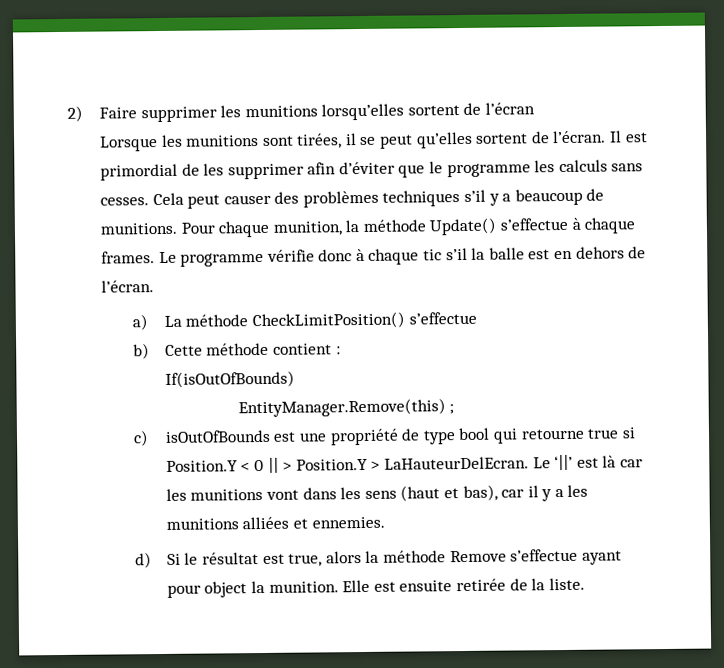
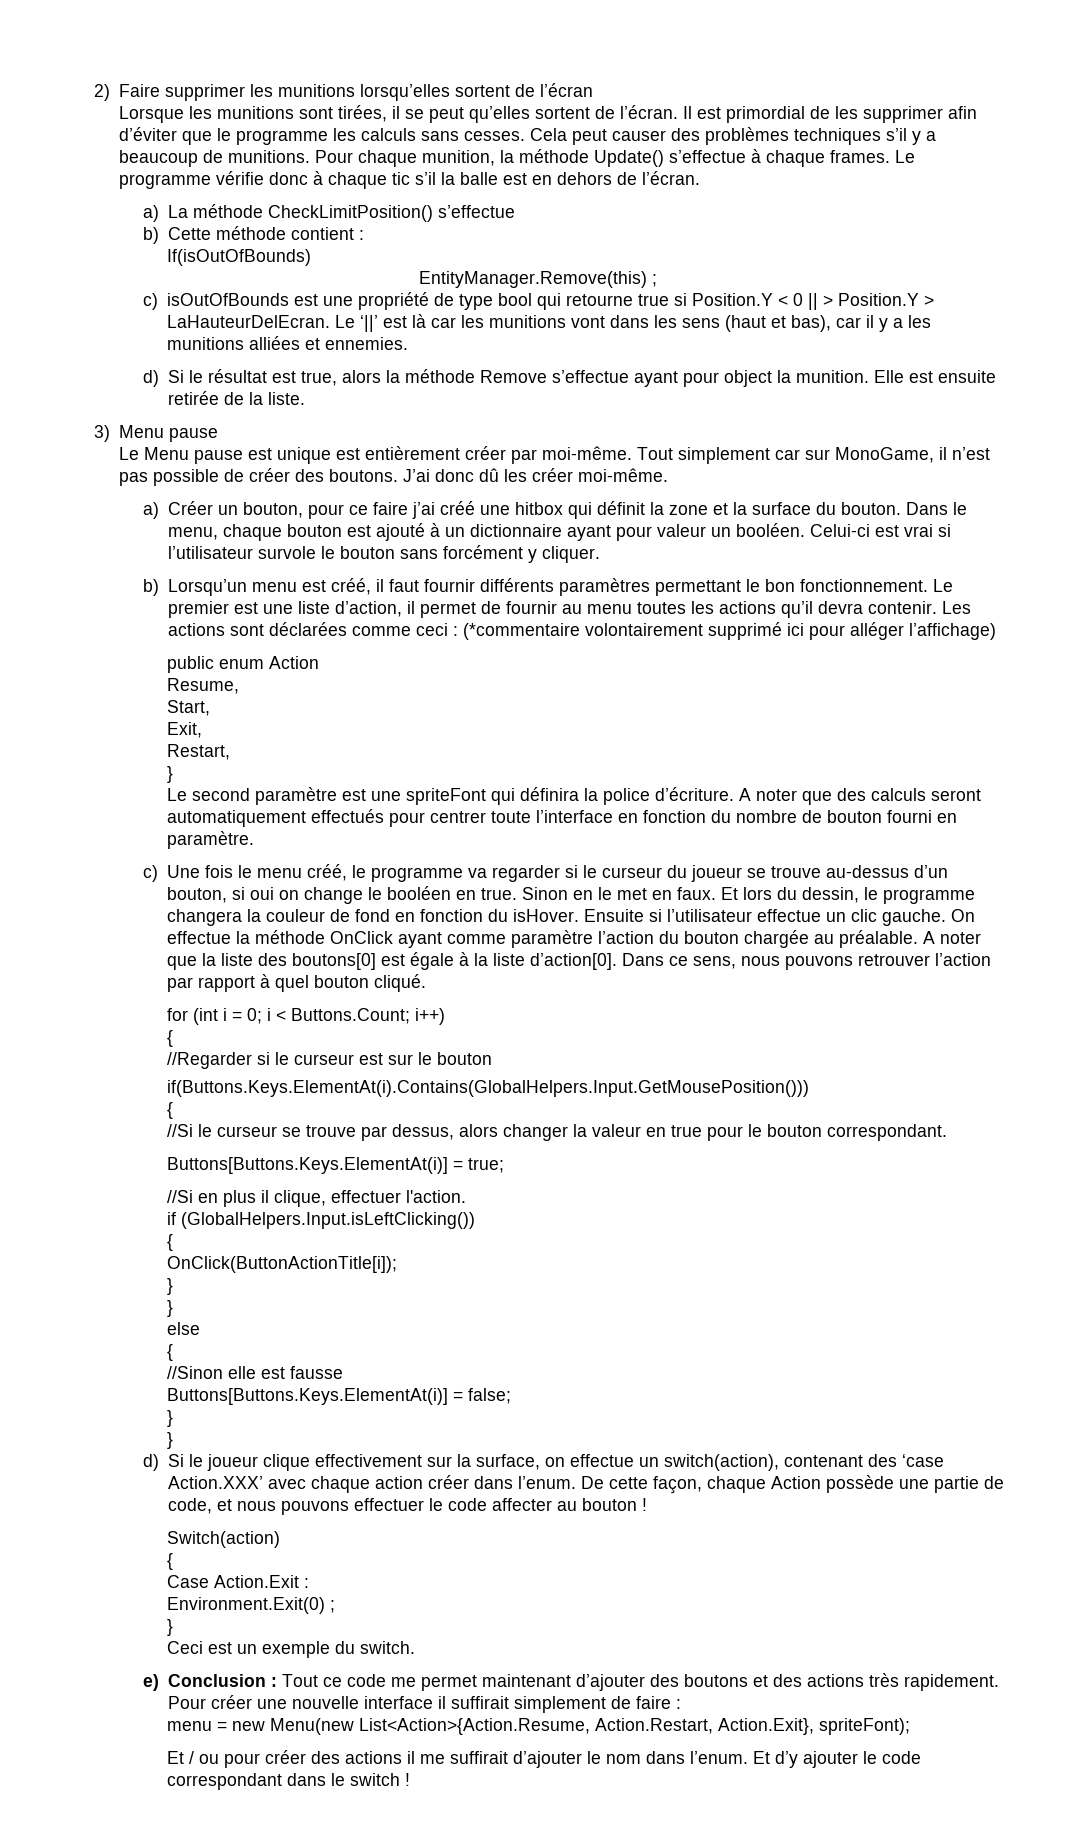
(585, 584) none -> [94,425,219,442] [118,446,990,464] [118,468,668,486] [142,501,967,519] [167,523,951,541] [167,545,600,563] [142,578,953,596] [167,601,971,618] [167,622,996,640] [167,656,320,673] [167,678,240,694] [167,700,211,716] [167,722,203,738] [167,744,231,760] [167,766,174,783] [167,787,982,805] [167,809,958,827] [167,831,255,849] [142,864,949,882] [167,886,976,904] [167,909,976,926] [167,930,982,948] [167,952,992,970] [167,974,427,992] [167,1008,446,1025] [167,1030,174,1047] [167,1052,493,1069] [167,1080,810,1097] [167,1102,174,1119] [167,1124,948,1141] [167,1157,505,1174] [167,1190,467,1207] [167,1212,476,1229] [167,1234,174,1251] [167,1256,398,1273] [167,1278,174,1295] [167,1300,174,1317] [167,1322,201,1335] [167,1344,174,1361] [167,1366,344,1379] [167,1388,512,1405] [167,1410,174,1427] [167,1432,174,1449] [142,1454,944,1471] [167,1475,1004,1494] [167,1498,647,1515] [167,1531,281,1548] [167,1553,174,1570] [167,1575,310,1588] [167,1597,336,1614] [167,1619,174,1636] [167,1641,416,1658] [142,1673,999,1691] [167,1695,681,1713] [167,1718,911,1735] [167,1750,922,1768] [167,1773,411,1790] // 3) Menu pause // Le Menu pause est unique est entièrement créer par moi-même. Tout simplement car sur MonoGame, il n’est pas possible de créer des boutons. J’ai donc dû les créer moi-même. // a) Créer un bouton, pour ce faire j’ai créé une hitbox qui définit la zone et la surface du bouton. Dans le menu, chaque bouton est ajouté à un dictionnaire ayant pour valeur un booléen. Celui-ci est vrai si l’utilisateur survole le bouton sans forcément y cliquer. // b) Lorsqu’un menu est créé, il faut fournir différents paramètres permettant le bon fonctionnement. Le premier est une liste d’action, il permet de fournir au menu toutes les actions qu’il devra contenir. Les actions sont déclarées comme ceci : (*commentaire volontairement supprimé ici pour alléger l’affichage) // public enum Action // Resume, // Start, // Exit, // Restart, // } // Le second paramètre est une spriteFont qui définira la police d’écriture. A noter que des calculs seront automatiquement effectués pour centrer toute l’interface en fonction du nombre de bouton fourni en paramètre. // c) Une fois le menu créé, le programme va regarder si le curseur du joueur se trouve au-dessus d’un bouton, si oui on change le booléen en true. Sinon en le met en faux. Et lors du dessin, le programme changera la couleur de fond en fonction du isHover. Ensuite si l’utilisateur effectue un clic gauche. On effectue la méthode OnClick ayant comme paramètre l’action du bouton chargée au préalable. A noter que la liste des boutons[0] est égale à la liste d’action[0]. Dans ce sens, nous pouvons retrouver l’action par rapport à quel bouton cliqué. // for (int i = 0; i < Buttons.Count; i++) // { // //Regarder si le curseur est sur le bouton // if(Buttons.Keys.ElementAt(i).Contains(GlobalHelpers.Input.GetMousePosition())) // { // //Si le curseur se trouve par dessus, alors changer la valeur en true pour le bouton correspondant. // Buttons[Buttons.Keys.ElementAt(i)] = true; // //Si en plus il clique, effectuer l'action. // if (GlobalHelpers.Input.isLeftClicking()) // { // OnClick(ButtonActionTitle[i]); // } // } // else // { // //Sinon elle est fausse // Buttons[Buttons.Keys.ElementAt(i)] = false; // } // } // d) Si le joueur clique effectivement sur la surface, on effectue un switch(action), contenant des ‘case Action.XXX’ avec chaque action créer dans l’enum. De cette façon, chaque Action possède une partie de code, et nous pouvons effectuer le code affecter au bouton ! // Switch(action) // { // Case Action.Exit : // Environment.Exit(0) ; // } // Ceci est un exemple du switch. // e) Conclusion : Tout ce code me permet maintenant d’ajouter des boutons et des actions très rapidement. Pour créer une nouvelle interface il suffirait simplement de faire : // menu = new Menu(new List<Action>{Action.Resume, Action.Restart, Action.Exit}, spriteFont); // Et / ou pour créer des actions il me suffirait d’ajouter le nom dans l’enum. Et d’y ajouter le code correspondant dans le switch !

